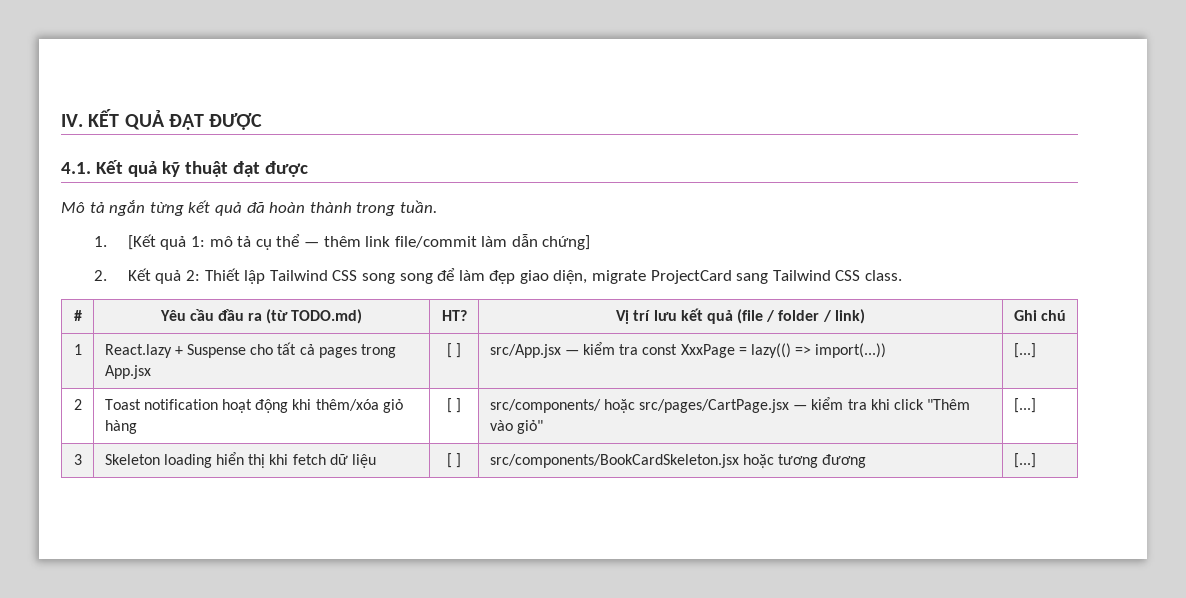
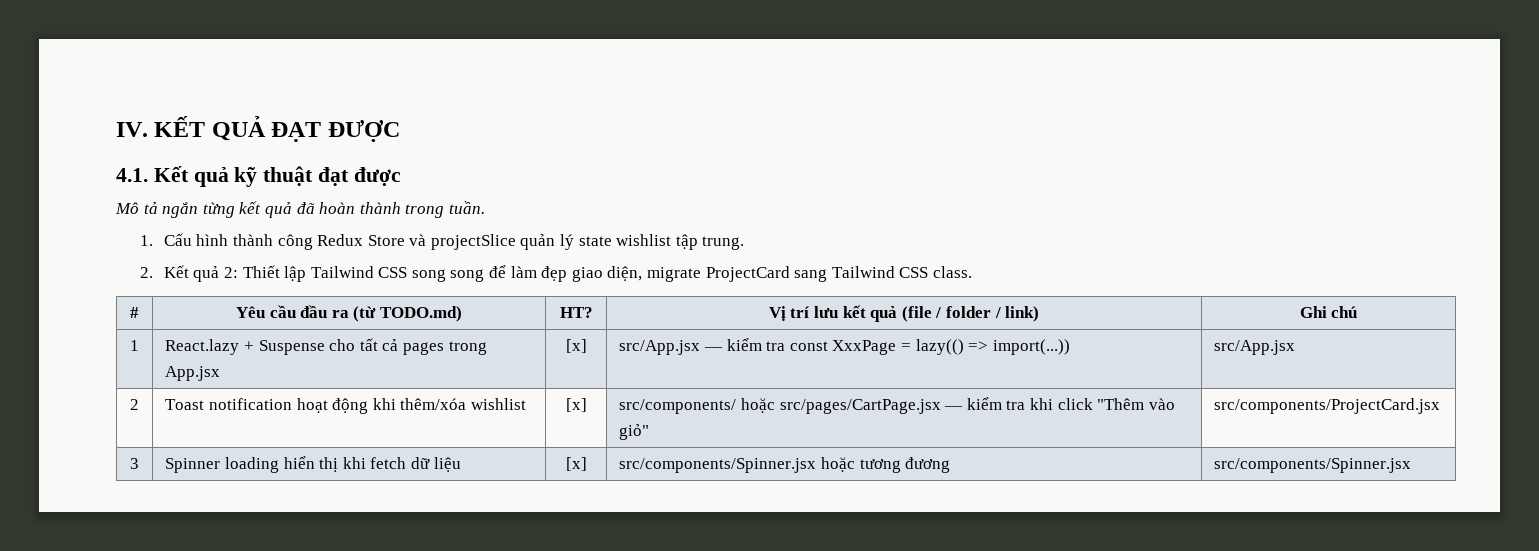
[127,234,591,250] [Kết quả 1: mô tả cụ thể — thêm link file/commit làm dẫn chứng] -> [163,233,745,250] Cấu hình thành công Redux Store và projectSlice quản lý state wishlist tập trung.
[446,343,462,358] [ ] -> [565,339,587,353] [x]
[1013,343,1036,358] [...] -> [1214,340,1296,355] src/App.jsx
[382,399,403,413] [104,420,137,434] [446,398,462,413] giỏ hàng | [ ] -> [470,398,526,410] [565,398,587,412] wishlist | [x]
[1013,398,1036,413] [...] -> [1214,398,1441,414] src/components/ProjectCard.jsx
[104,454,160,465] Skeleton -> [165,458,221,473] Spinner
[446,453,462,468] [489,454,739,468] [ ] | src/components/BookCardSkeleton.jsx -> [565,457,587,471] [619,458,817,473] [x] | src/components/Spinner.jsx
[1013,453,1036,468] [...] -> [1214,458,1412,473] src/components/Spinner.jsx

